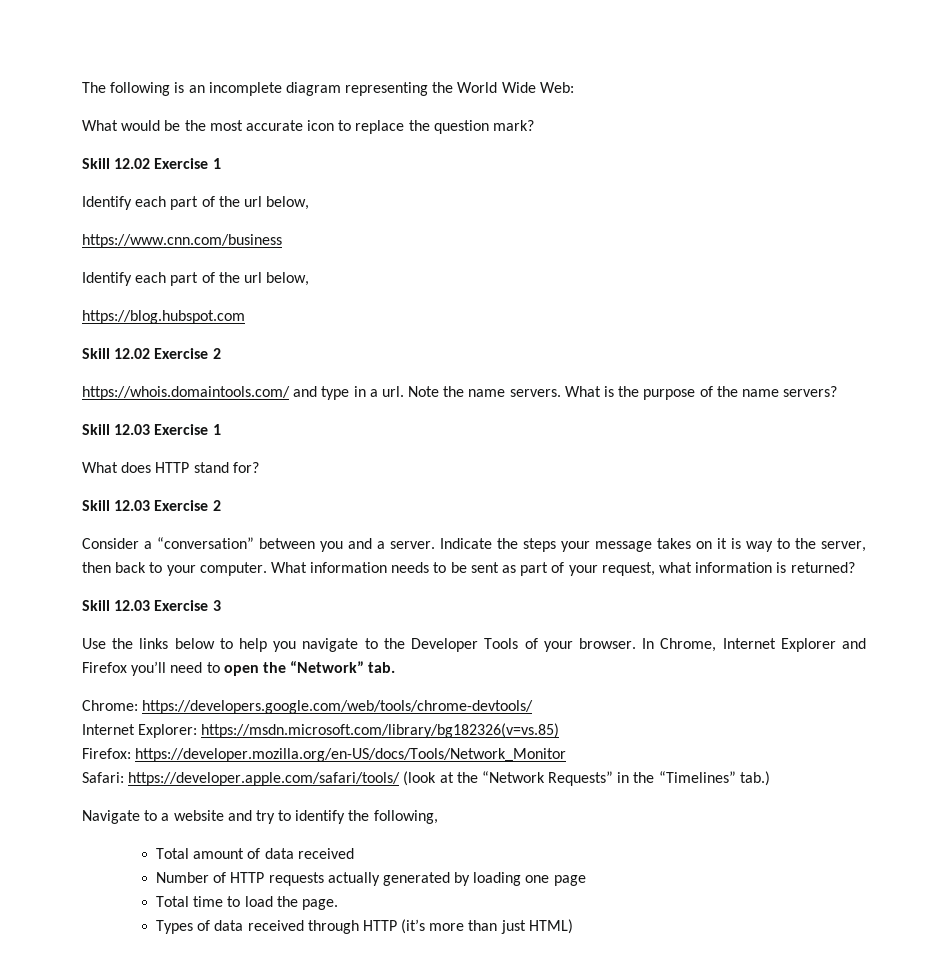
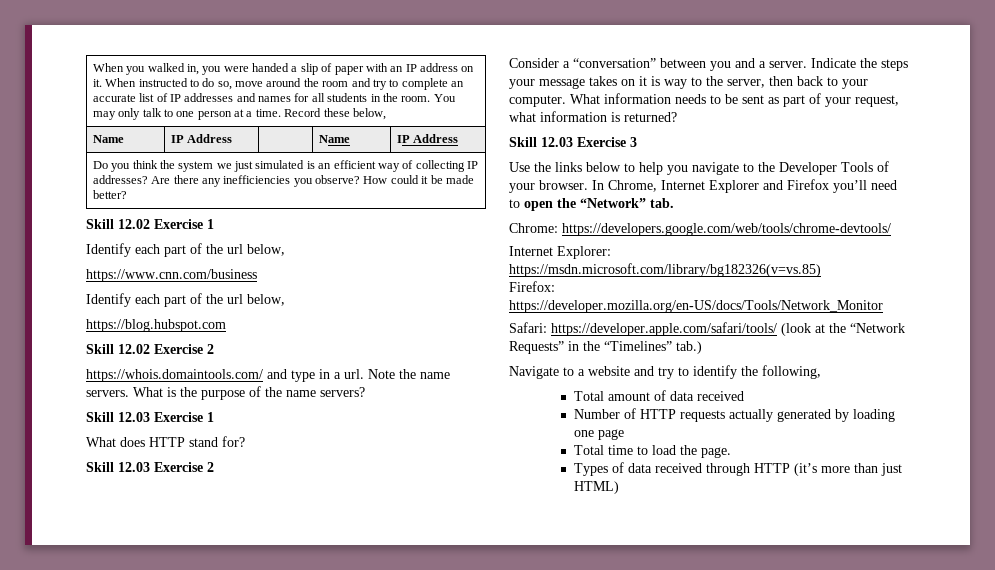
[82,82,574,96] [82,120,535,134] The following is an incomplete diagram representing the World Wide Web: // What would be the most accurate icon to replace the question mark? -> [92,63,475,75] [92,78,465,90] [92,93,456,102] [92,108,386,120] [92,135,124,143] [170,134,233,143] [318,135,350,143] [396,134,459,143] [92,160,479,172] [92,175,474,187] [92,190,127,199] When you walked in, you were handed a slip of paper with an IP address on it. When instructed to do so, move around the room and try to complete an accurate list of IP addresses and names for all students in the room. You may only talk to one person at a time. Record these below, // Name | IP Address | | Name | IP Address // Do you think the system we just simulated is an efficient way of collecting IP addresses? Are there any inefficiencies you observe? How could it be made better?

